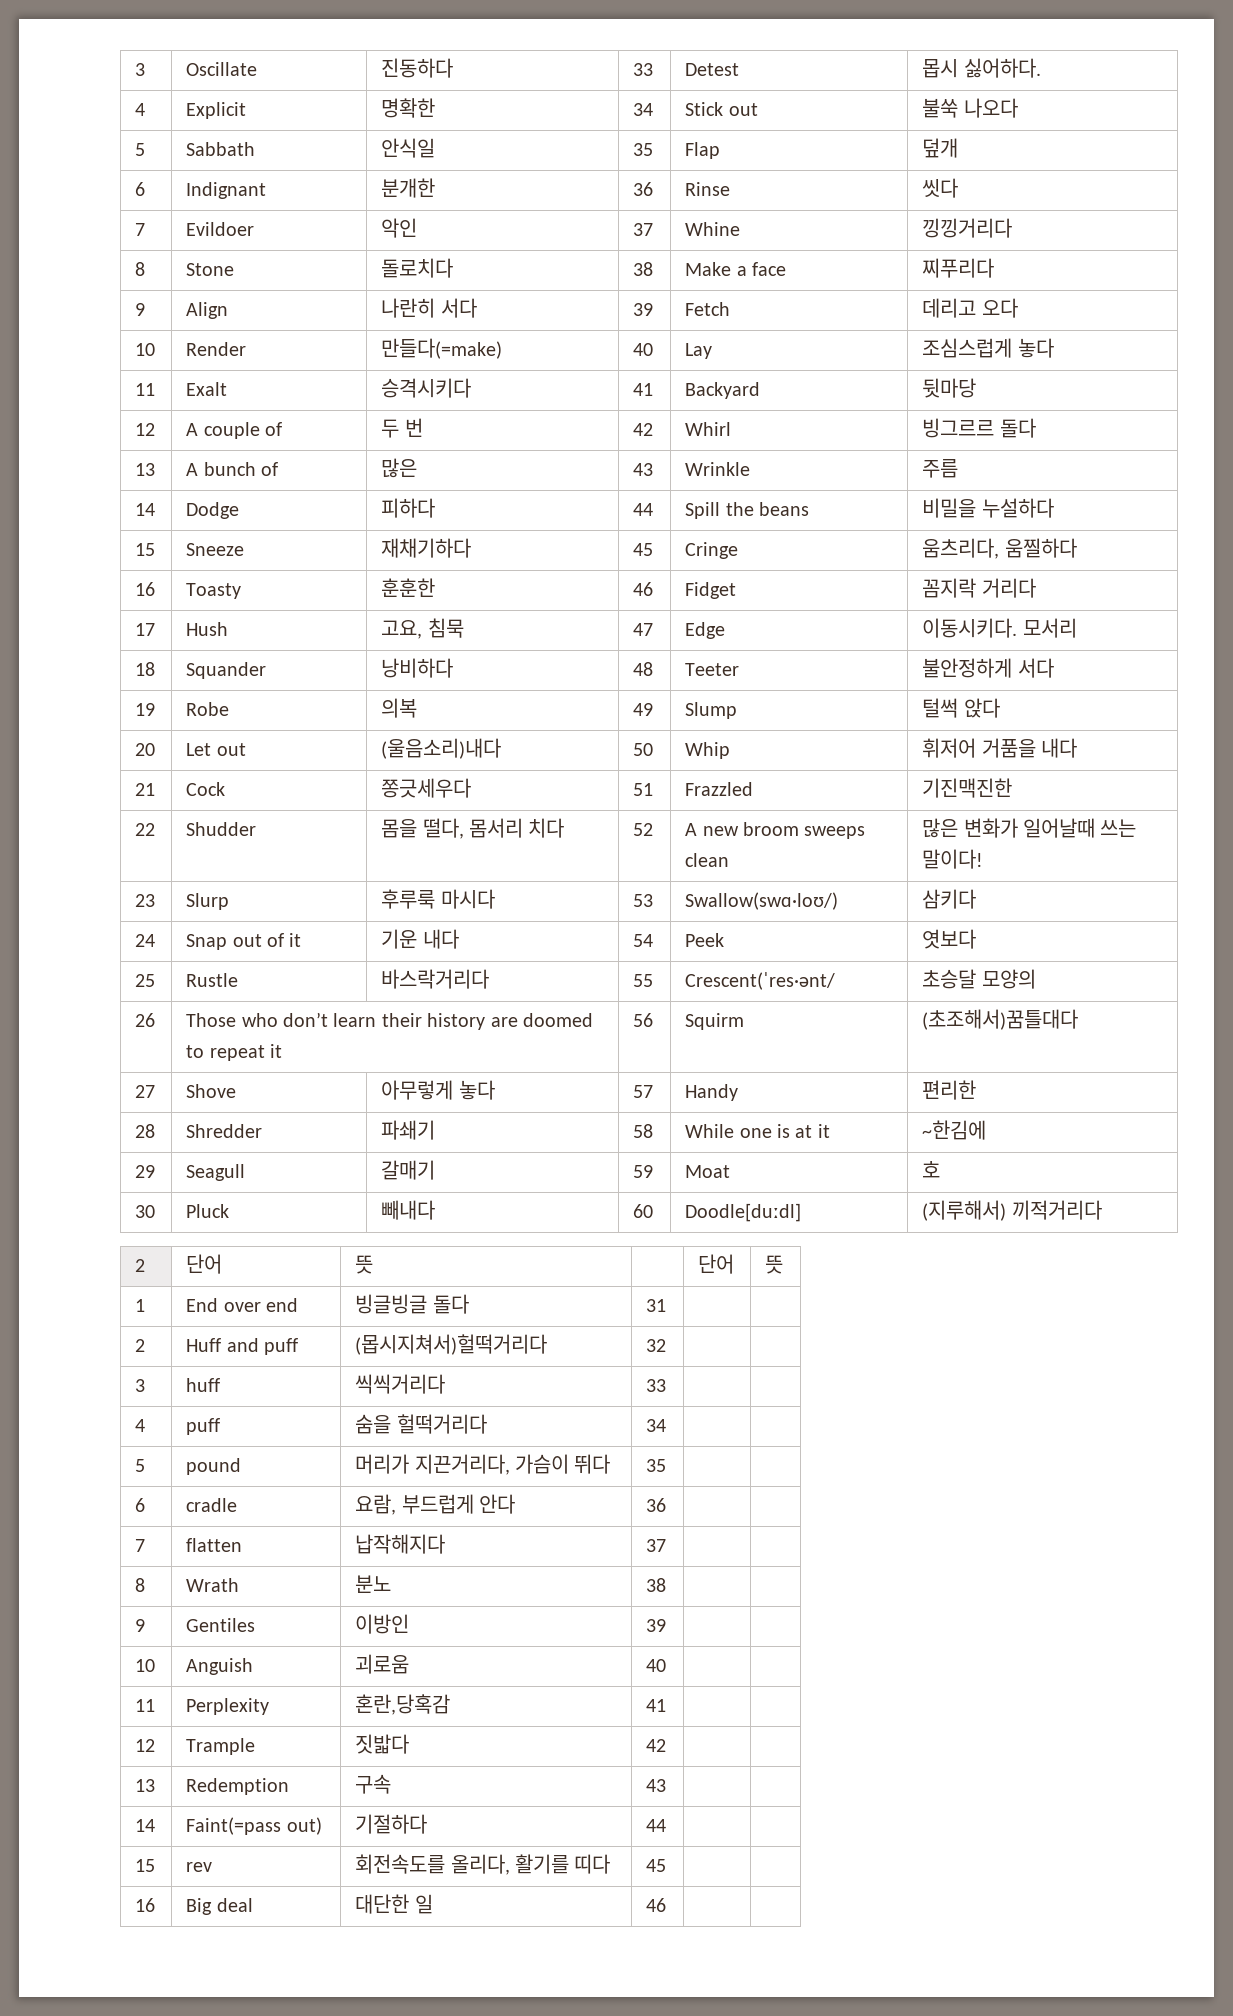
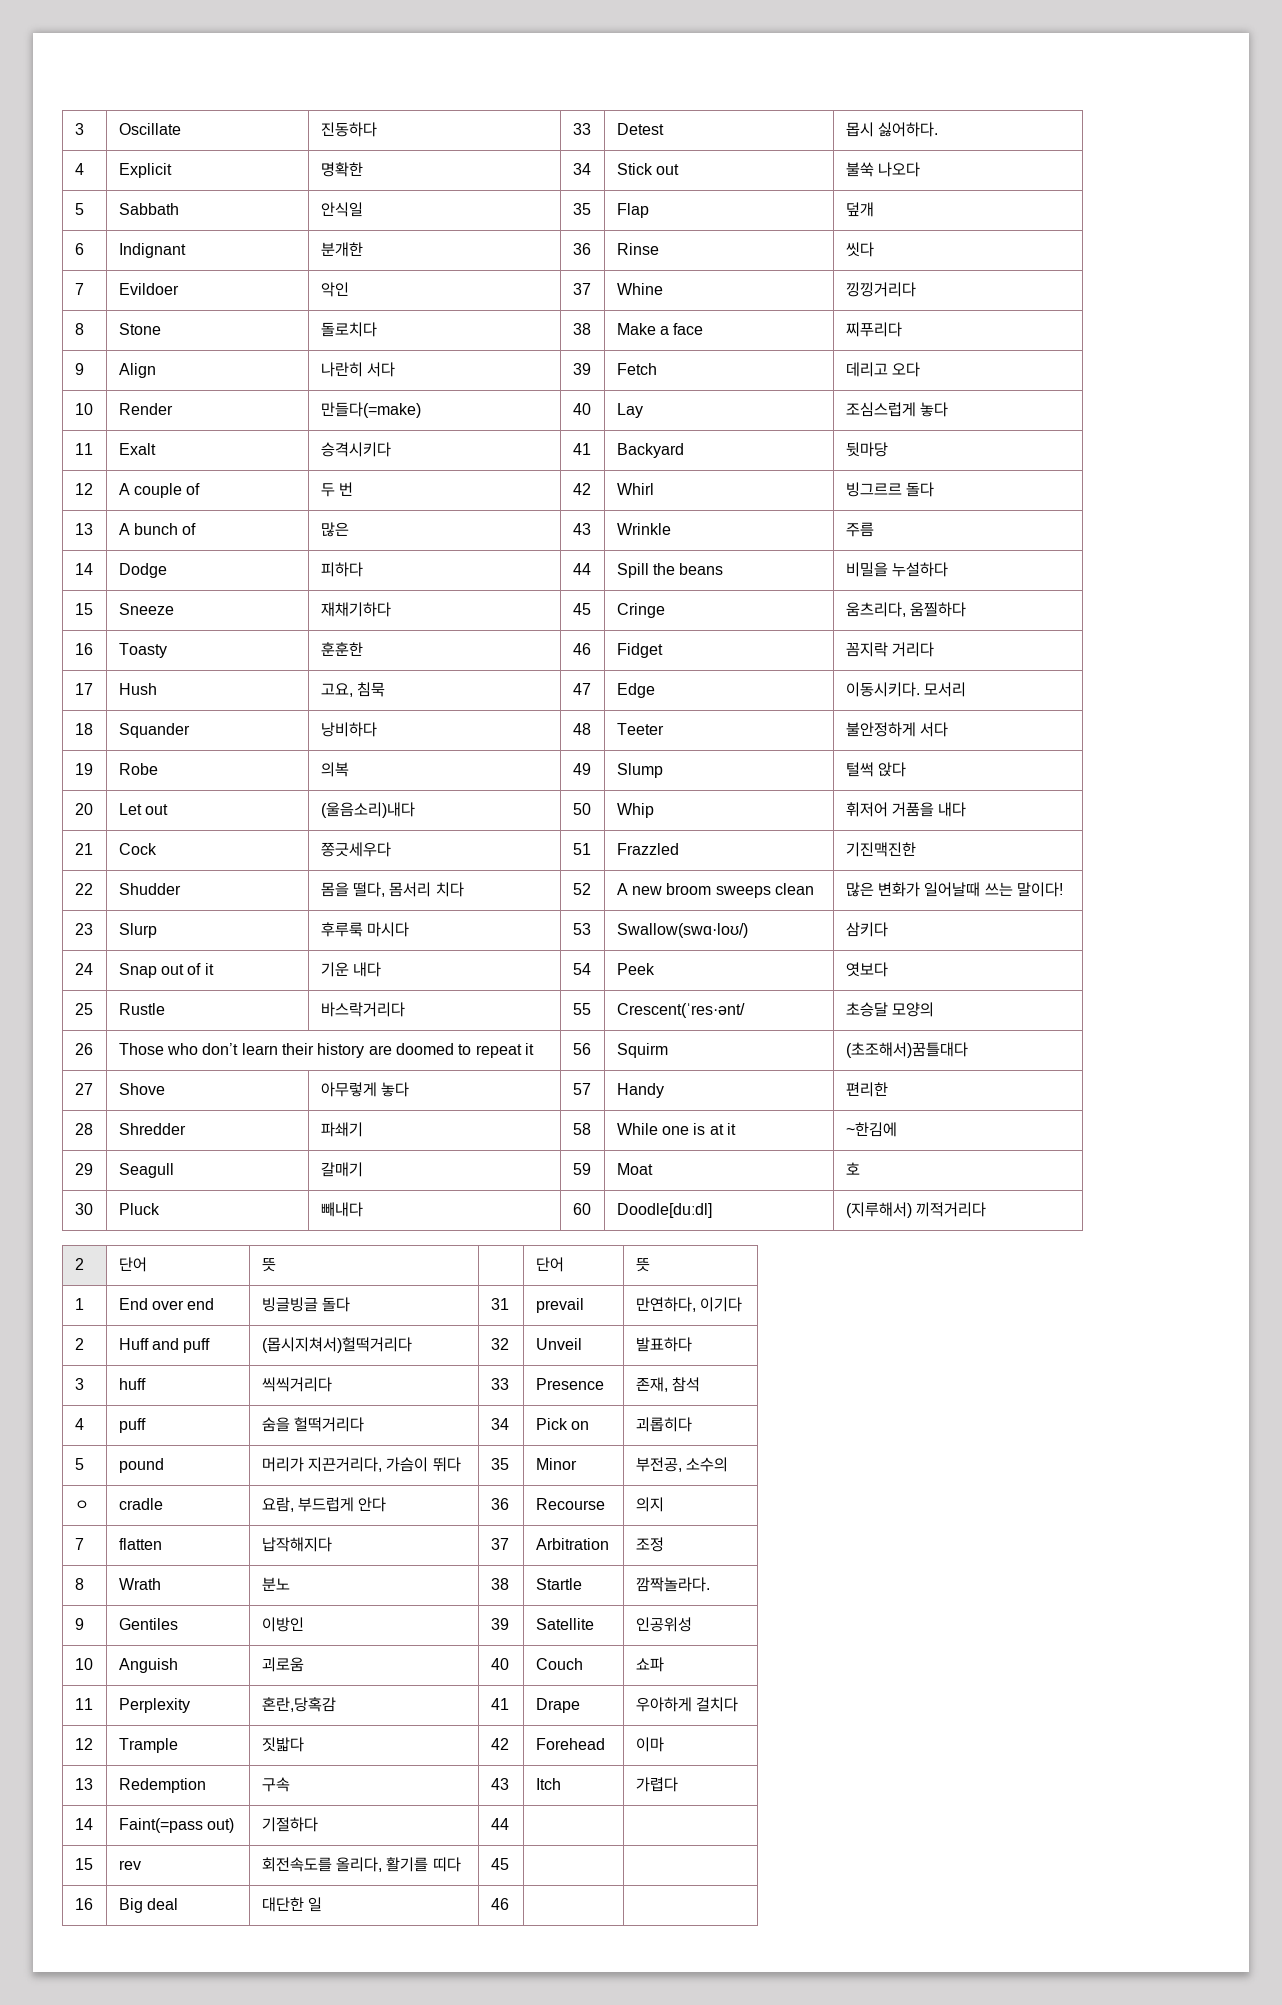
(667, 1305) | -> [535,1298,584,1313] [635,1297,743,1312] prevail | 만연하다, 이기다
(667, 1345) | -> [535,1338,582,1350] [635,1337,692,1352] Unveil | 발표하다
(667, 1385) | -> [535,1378,604,1390] [635,1377,701,1392] Presence | 존재, 참석
(667, 1425) | -> [535,1418,590,1430] [635,1417,692,1432] Pick on | 괴롭히다
[135,1498,146,1512] | // 6 -> [535,1458,577,1470] [635,1457,729,1472] [74,1500,89,1510] Minor | 부전공, 소수의 // ㅇ
(667, 1505) | -> [535,1498,605,1510] [635,1497,664,1512] Recourse | 의지
(667, 1545) | -> [535,1538,609,1550] [635,1537,664,1552] Arbitration | 조정
(667, 1585) | -> [535,1578,582,1590] [635,1577,710,1592] Startle | 깜짝놀라다.
(667, 1625) | -> [535,1618,594,1630] [635,1617,692,1632] Satellite | 인공위성
(667, 1665) | -> [535,1658,583,1670] [635,1657,664,1672] Couch | 쇼파
(667, 1705) | -> [535,1698,580,1713] [635,1697,739,1712] Drape | 우아하게 걸치다
(667, 1745) | -> [535,1738,605,1750] [635,1737,664,1752] Forehead | 이마
(667, 1785) | -> [535,1778,561,1790] [635,1777,678,1792] Itch | 가렵다

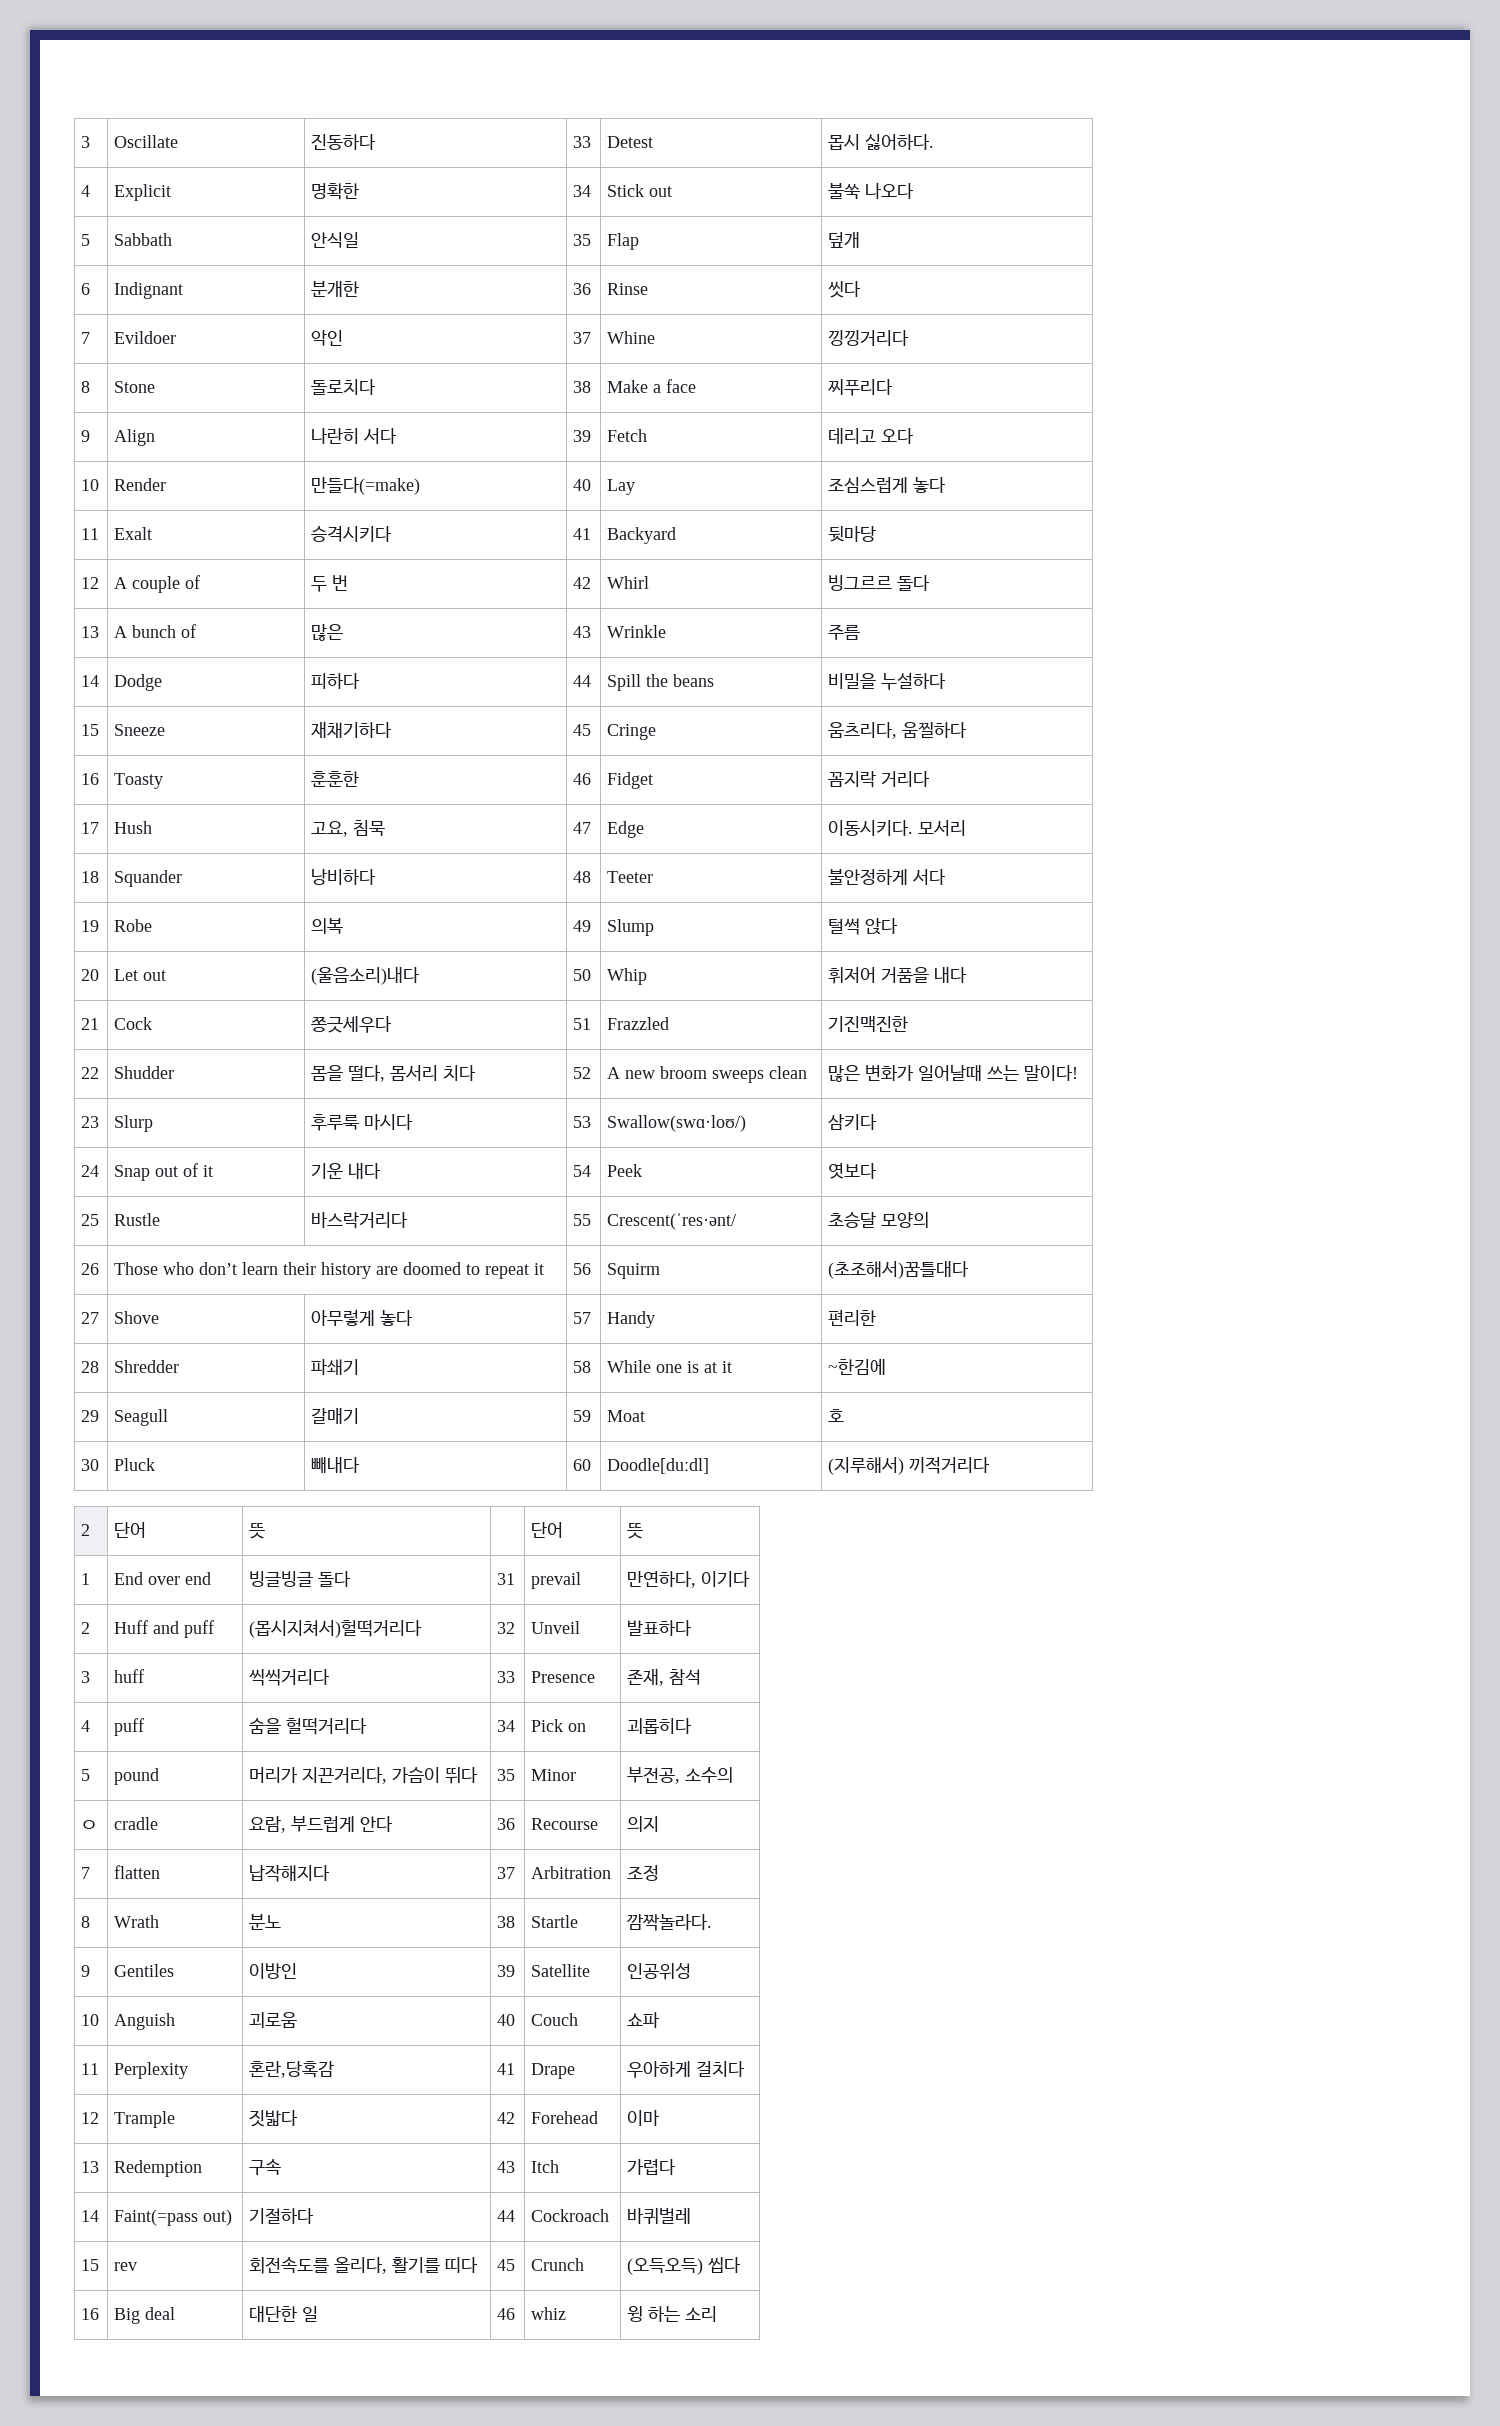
(509, 1824) | -> [531,2209,610,2222] [627,2207,692,2224] Cockroach | 바퀴벌레
(509, 1864) | -> [531,2258,585,2271] [627,2257,742,2275] Crunch | (오득오득) 씹다
(509, 1904) | -> [531,2307,567,2320] [627,2306,718,2322] whiz | 윙 하는 소리

